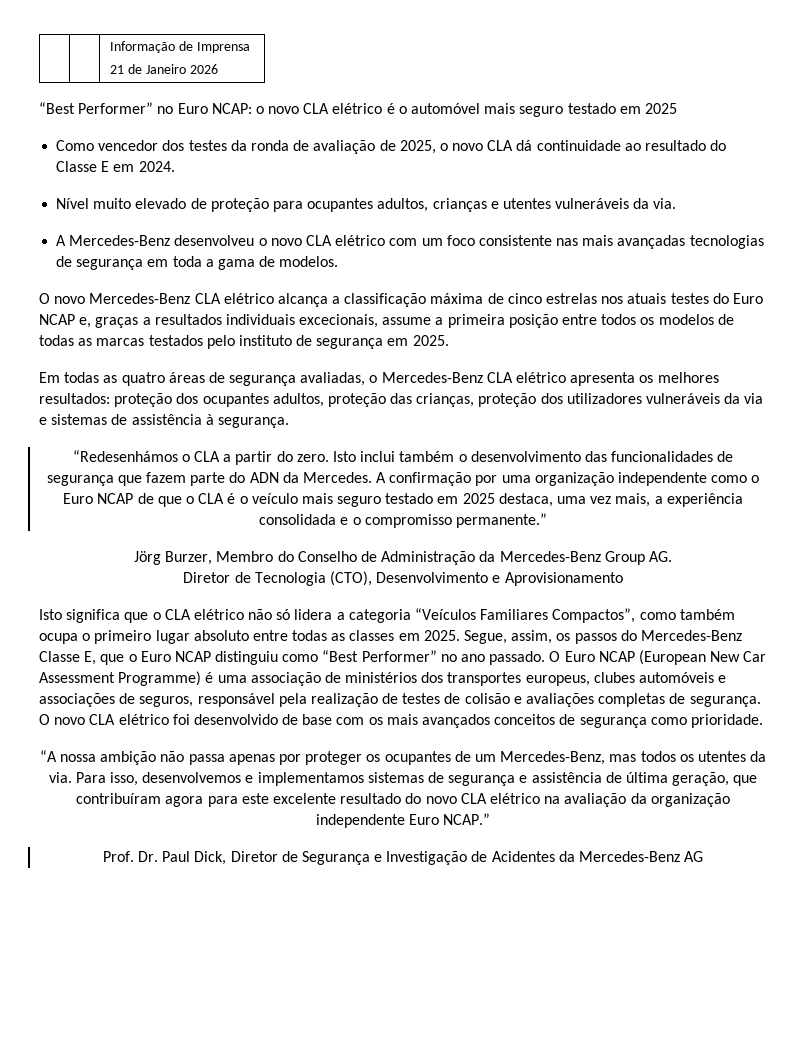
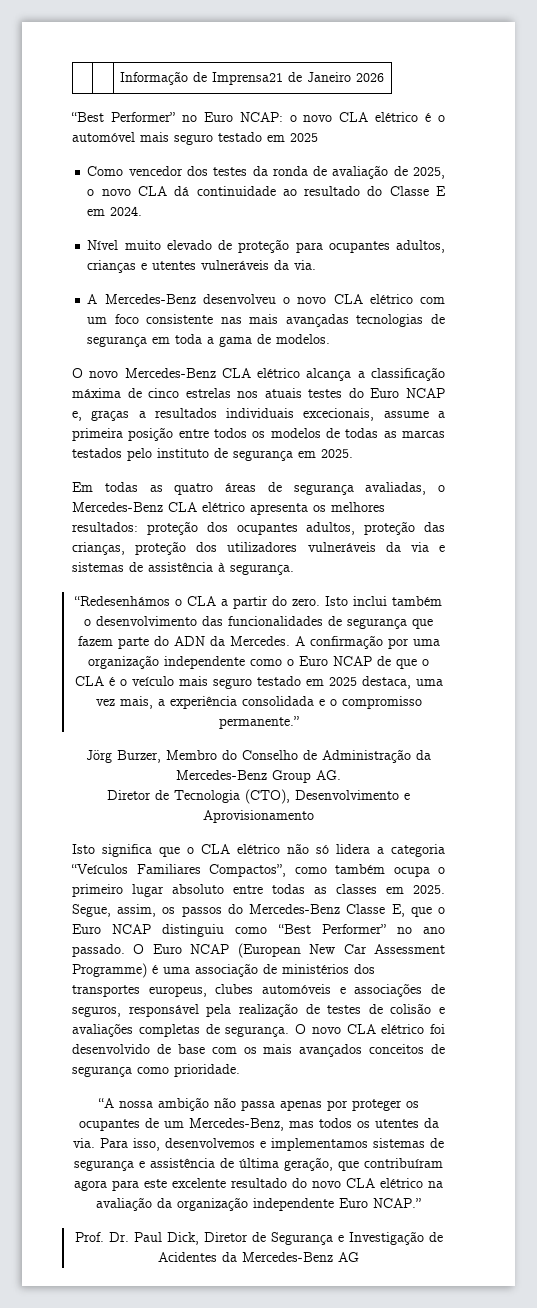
[196,42,250,53] [110,65,125,74] Imprensa // 21 -> [211,72,283,85] Imprensa21

